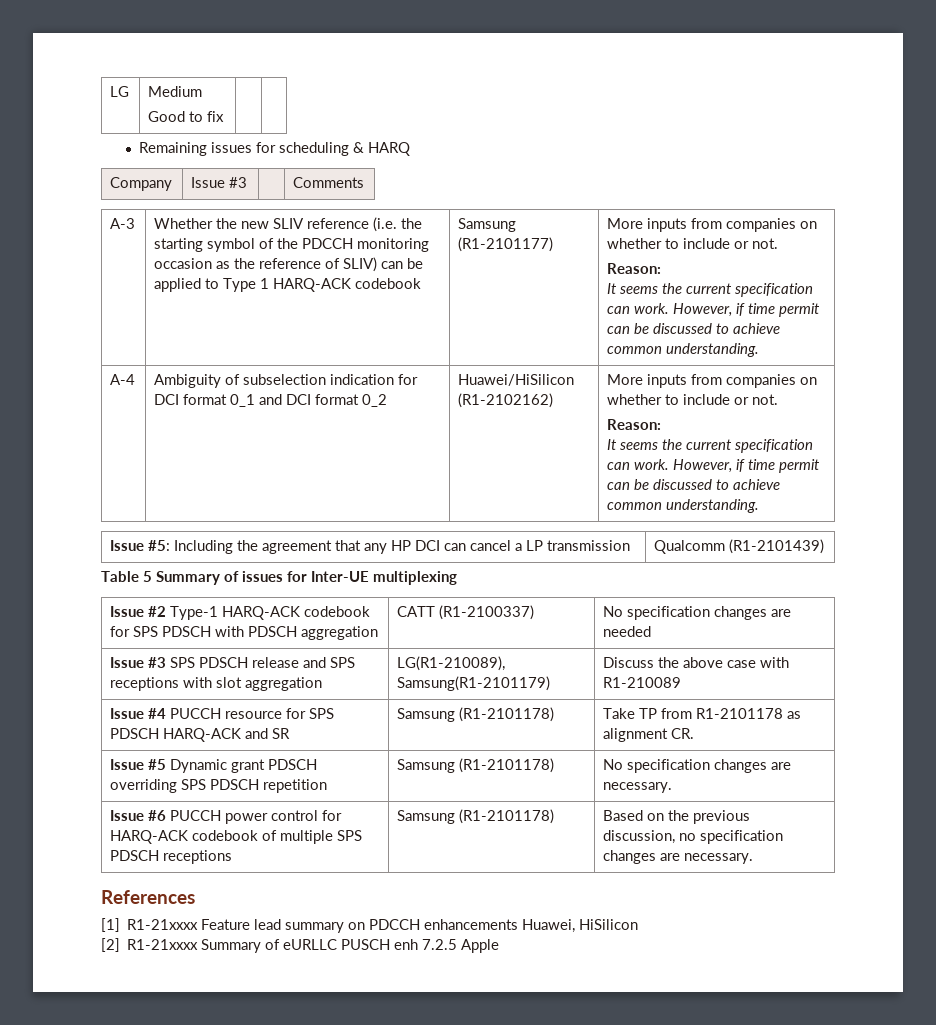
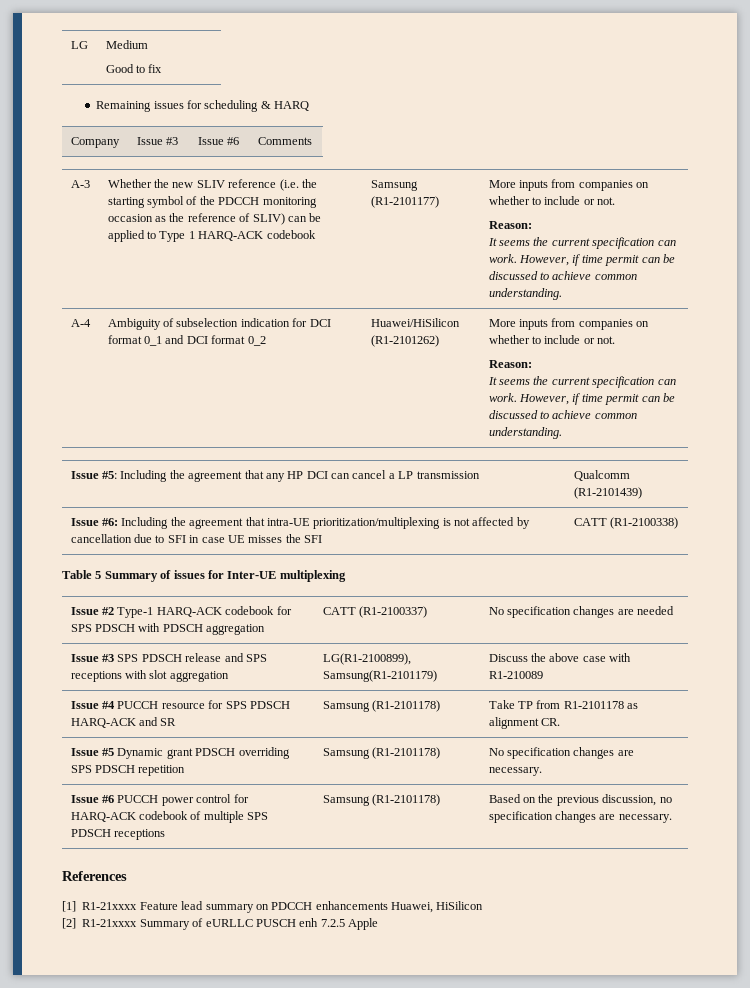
(248, 182) none -> [197,137,240,145] Issue #6
[458,393,554,408] (R1-2102162) -> [370,335,439,347] (R1-2101262)
(825, 546) none -> [70,517,530,529] [70,534,323,543] [573,517,679,529] // Issue #6: Including the agreement that intra-UE prioritization/multiplexing is not affected by cancellation due to SFI in case UE misses the SFI | CATT (R1-2100338)
[397,656,506,671] LG(R1-210089), -> [322,653,411,665] LG(R1-2100899),

